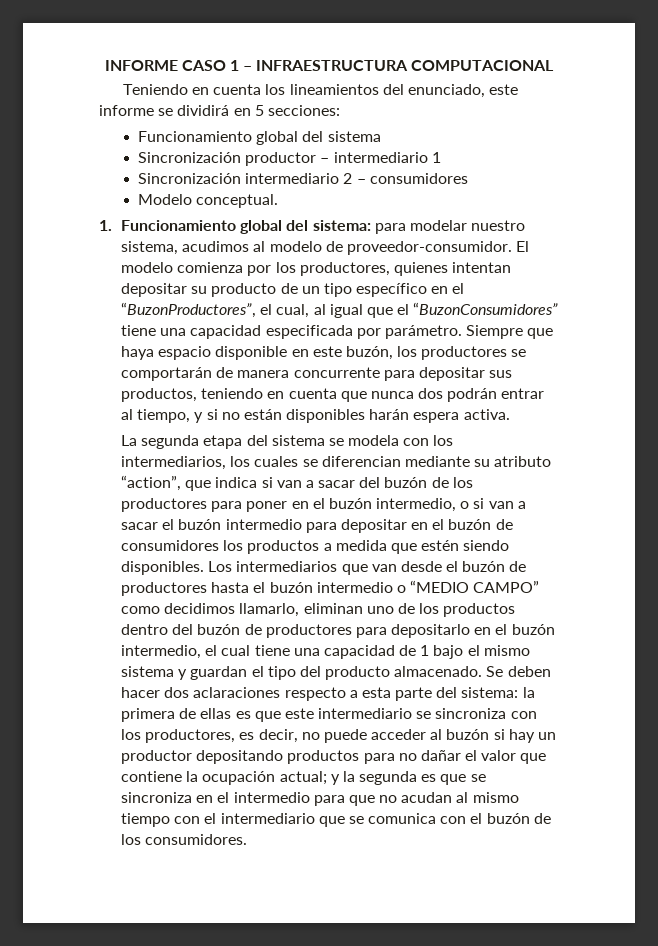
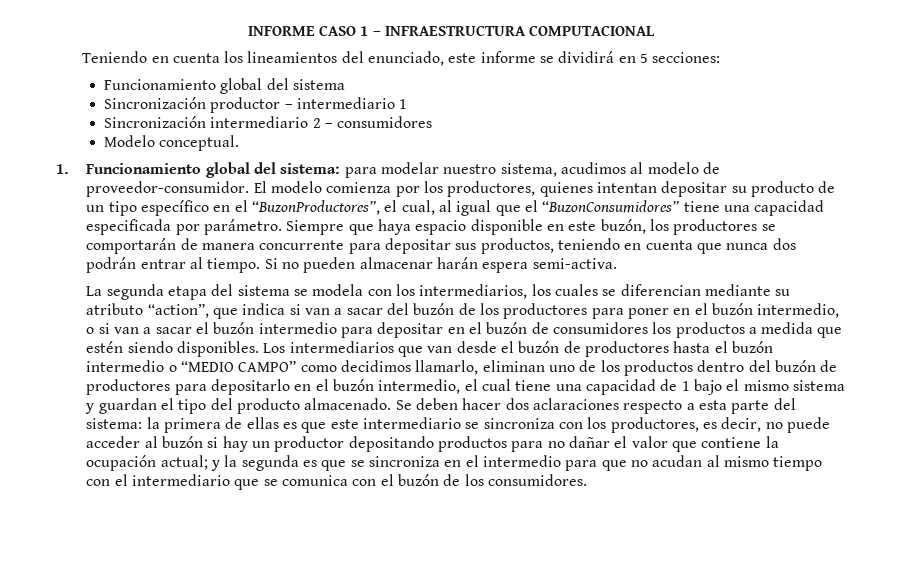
[137,409,366,423] tiempo, y si no están disponibles -> [207,257,433,273] tiempo. Si no pueden almacenar
[463,409,510,420] activa. -> [532,258,617,269] semi-activa.

